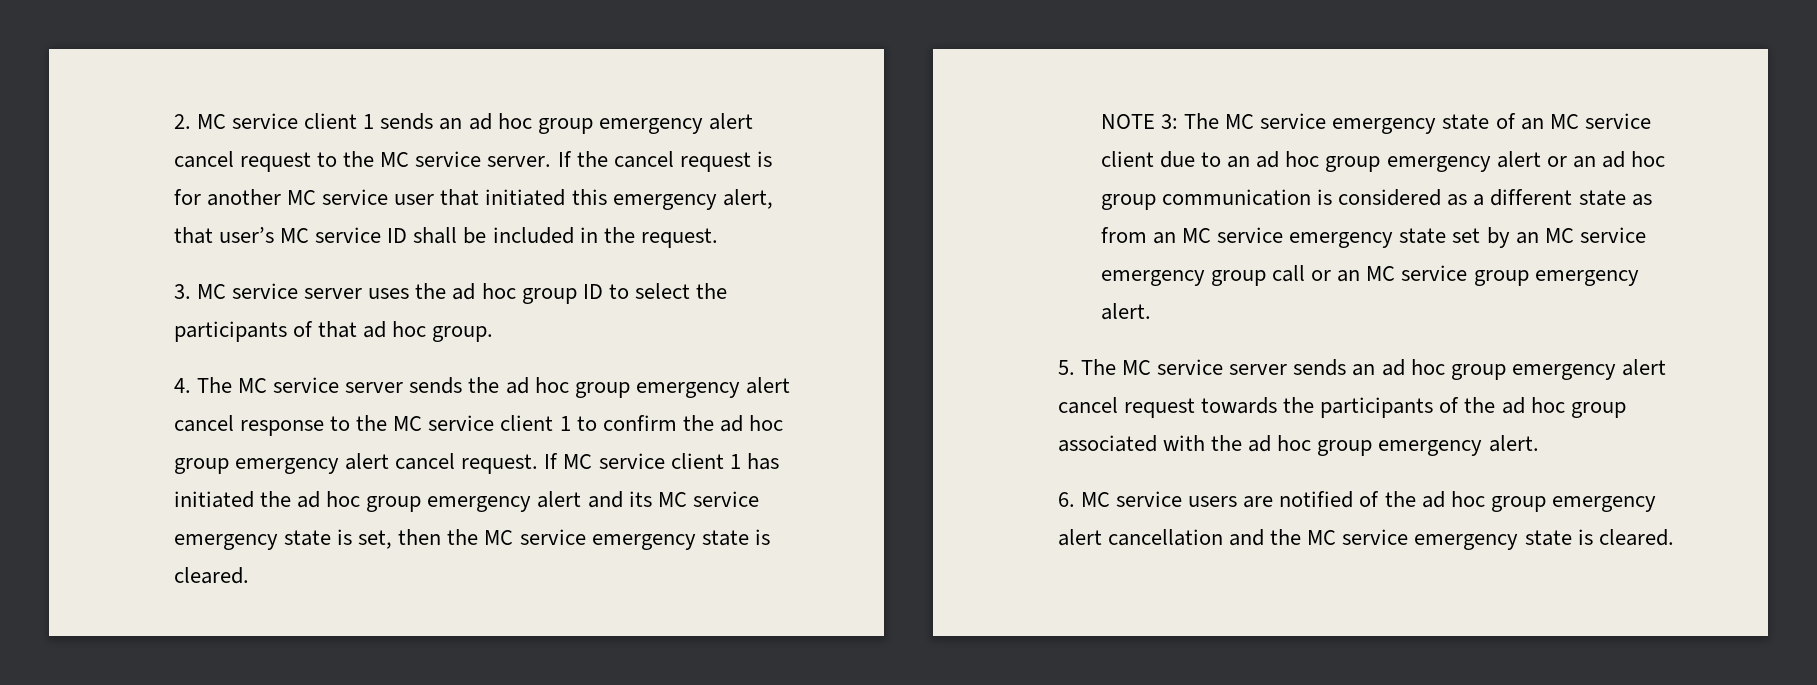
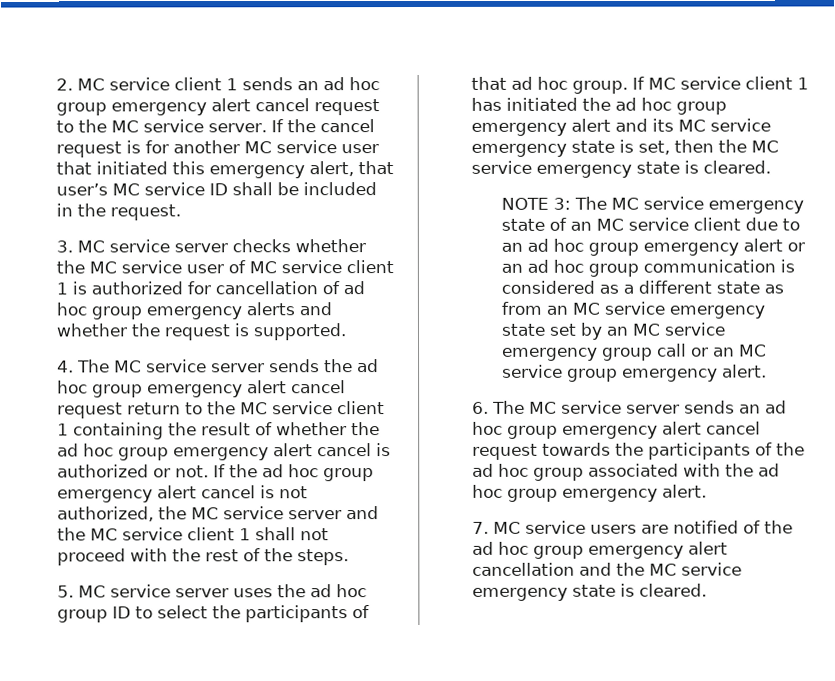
(363, 293) none -> [231,239,366,253] [55,260,394,274] [55,281,365,295] [55,302,332,320] [55,323,346,341] [56,359,379,373] [56,380,346,398] [56,401,385,419] [56,422,380,440] [56,443,391,461] [56,464,374,482] [56,485,308,503] [56,506,379,522] [56,527,329,541] [56,548,349,566] [56,584,229,598] checks whether the MC service user of MC service client 1 is authorized for cancellation of ad hoc group emergency alerts and whether the request is supported. // 4. The MC service server sends the ad hoc group emergency alert cancel request return to the MC service client 1 containing the result of whether the ad hoc group emergency alert cancel is authorized or not. If the ad hoc group emergency alert cancel is not authorized, the MC service server and the MC service client 1 shall not proceed with the rest of the steps. // 5. MC service server
[174,377,790,398] [174,415,783,436] [174,453,539,474] // 4. The MC service server sends the ad hoc group emergency alert cancel response to the MC service client 1 to confirm the ad hoc group emergency alert cancel request. -> (628, 87) none
[1058,360,1076,375] 5. -> [471,401,489,414] 6.
[1058,492,1076,507] 6. -> [471,521,489,534] 7.

